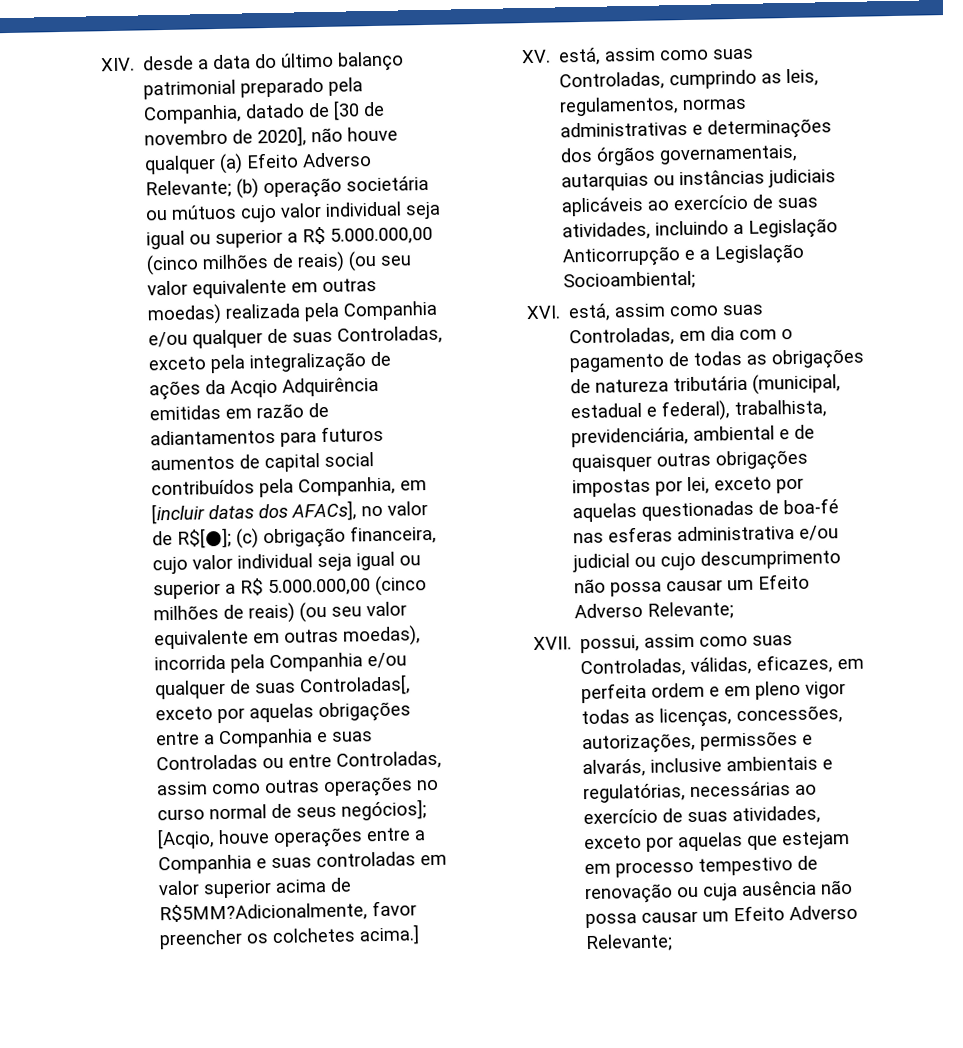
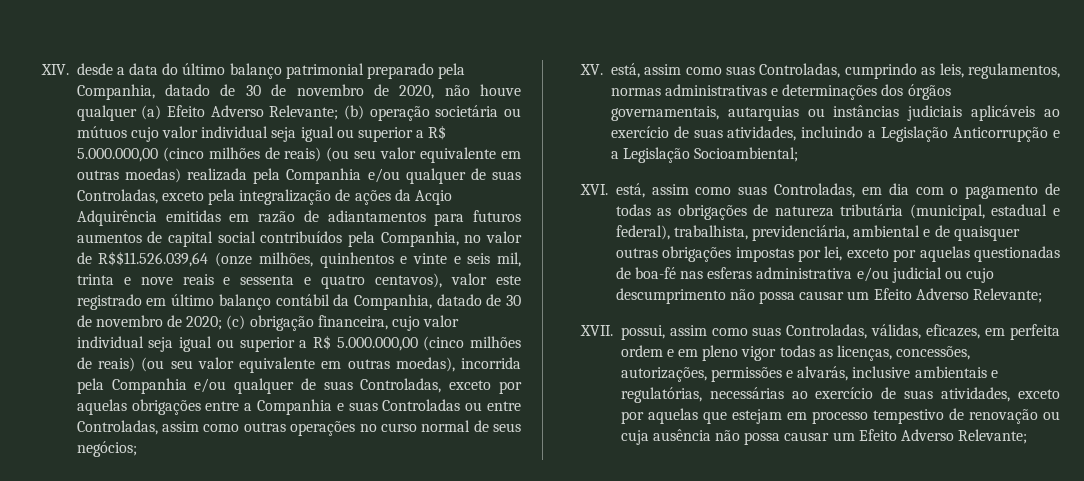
[332,100,385,121] [143,126,307,148] [30 de novembro de 2020], -> [245,84,435,99] 30 de novembro de 2020,
[399,480,427,491] [150,500,428,525] [151,527,232,549] em [incluir datas dos AFACs], no valor de R$[●]; -> [464,231,522,243] [76,251,521,268] [76,273,521,289] [76,294,521,310] [76,315,223,330] no valor de R$$11.526.039,64 (onze milhões, quinhentos e vinte e seis mil, trinta e nove reais e sessenta e quatro centavos), valor este registrado em último balanço contábil da Companhia, datado de 30 de novembro de 2020;
[298,674,411,697] Controladas[, -> [360,378,442,393] Controladas,
[340,799,427,821] [156,827,426,850] [157,851,447,875] [157,877,352,899] [158,900,417,924] [158,924,420,950] negócios]; [Acqio, houve operações entre a Companhia e suas controladas em valor superior acima de R$5MM?Adicionalmente, favor preencher os colchetes acima.] -> [76,441,137,457] negócios;

